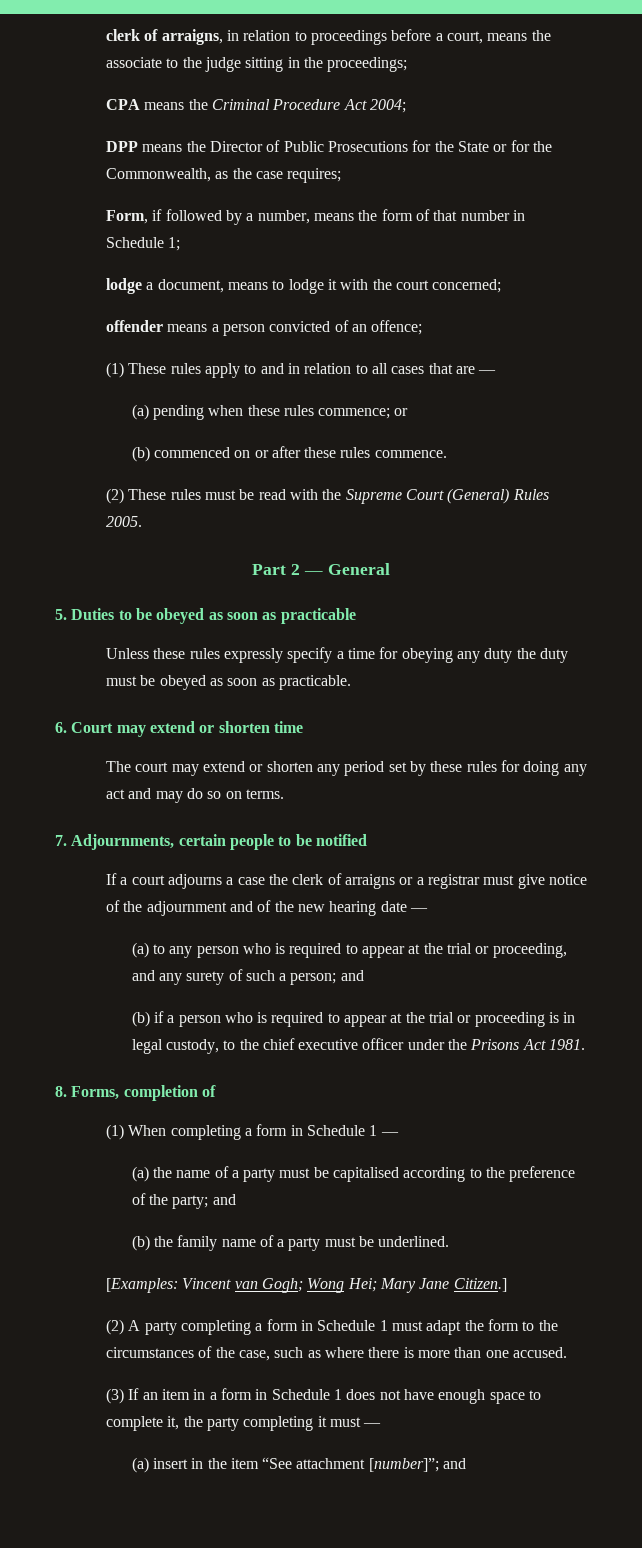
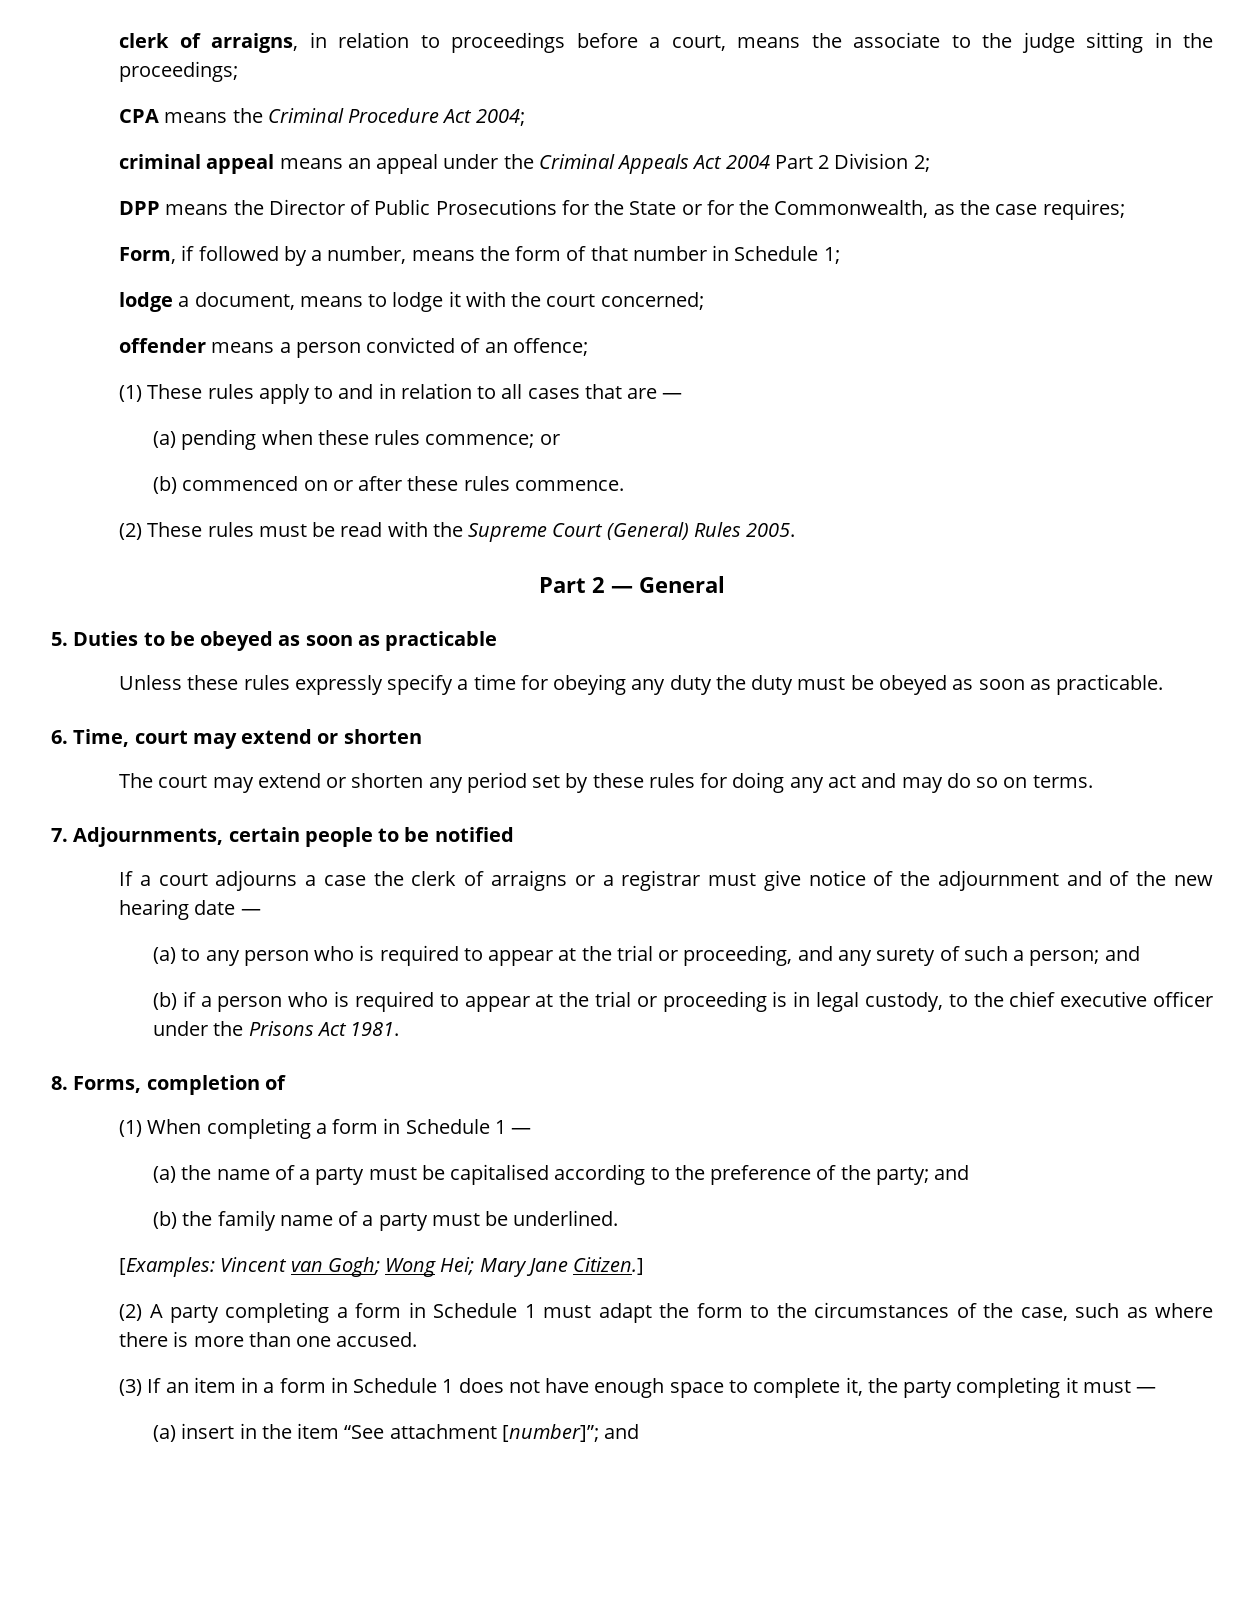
(406, 106) none -> [119,153,930,174] // criminal appeal means an appeal under the Criminal Appeals Act 2004 Part 2 Division 2;
[71,721,303,737] Court may extend or shorten time -> [73,729,422,749] Time, court may extend or shorten

